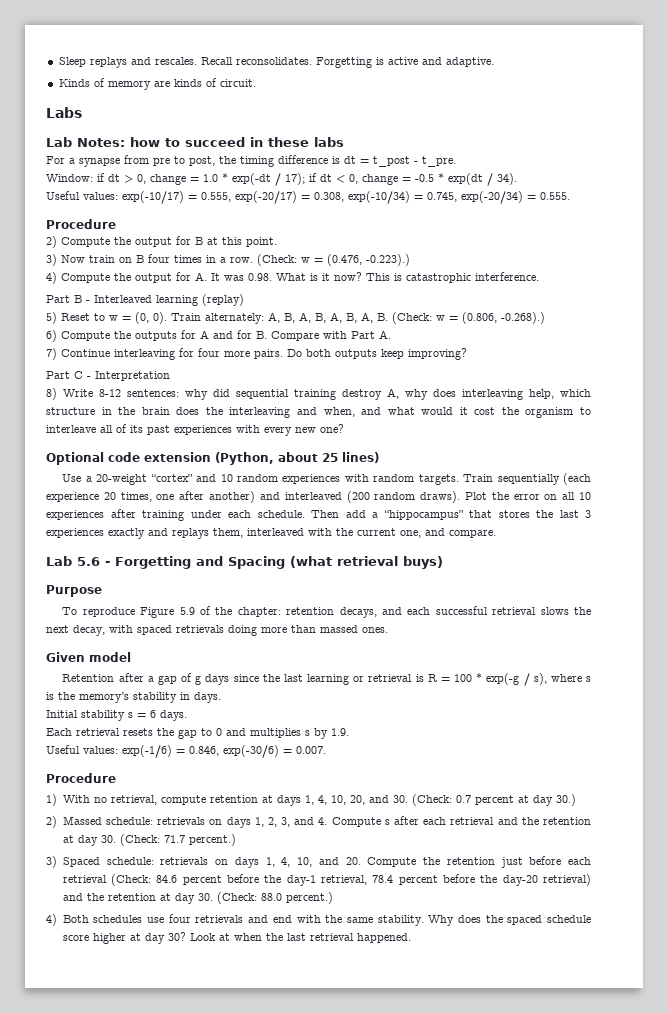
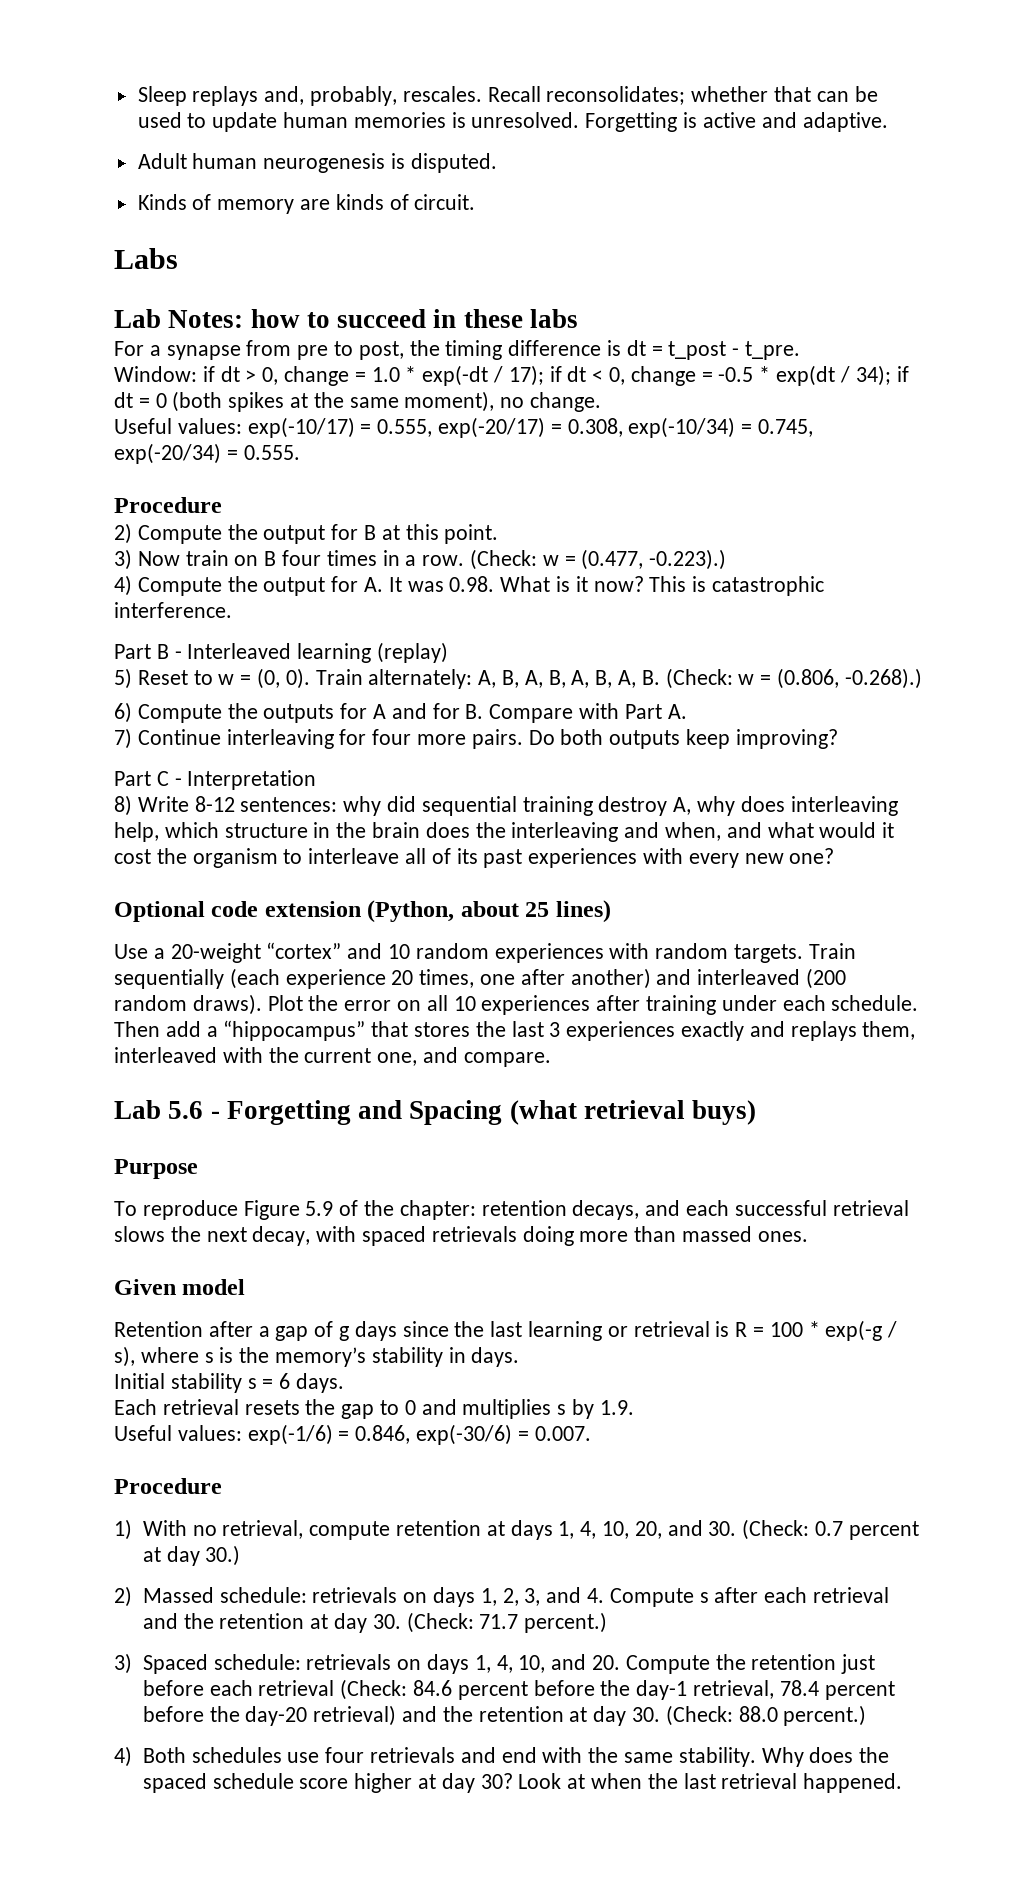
[130,57,312,65] and rescales. Recall reconsolidates. -> [264,86,878,106] [137,112,580,132] and, probably, rescales. Recall reconsolidates; whether that can be used to update human memories is unresolved.
(494, 62) none -> [137,153,497,173] // Adult human neurogenesis is disputed.
[497,173,517,185] 34). -> [855,365,909,386] [114,391,602,412] 34); if dt = 0 (both spikes at the same moment), no change.
[327,254,362,266] (0.476, -> [581,549,644,570] (0.477,

